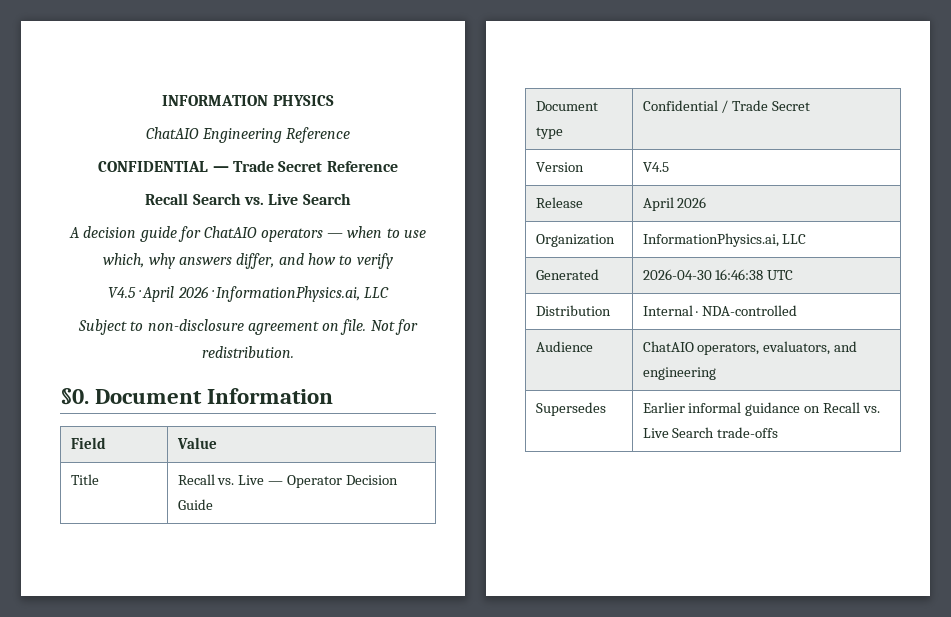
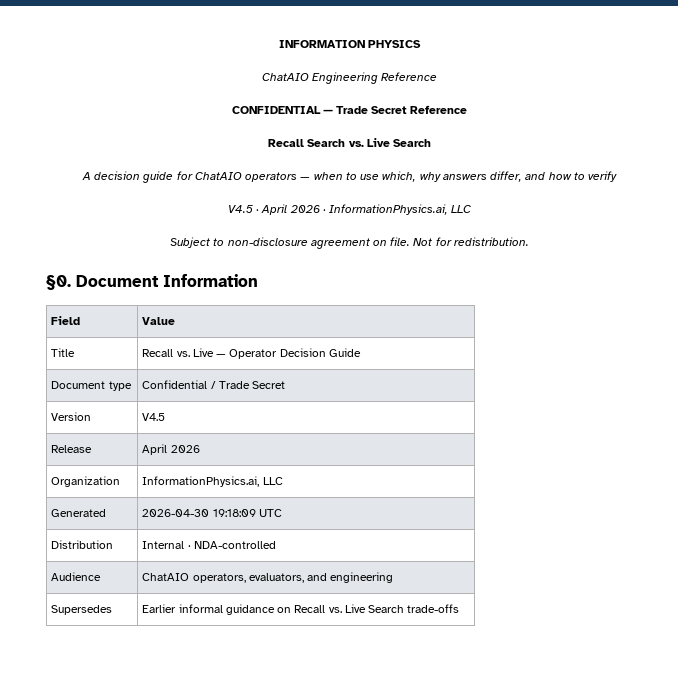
[715,269,764,280] 16:46:38 -> [212,509,256,517] 19:18:09

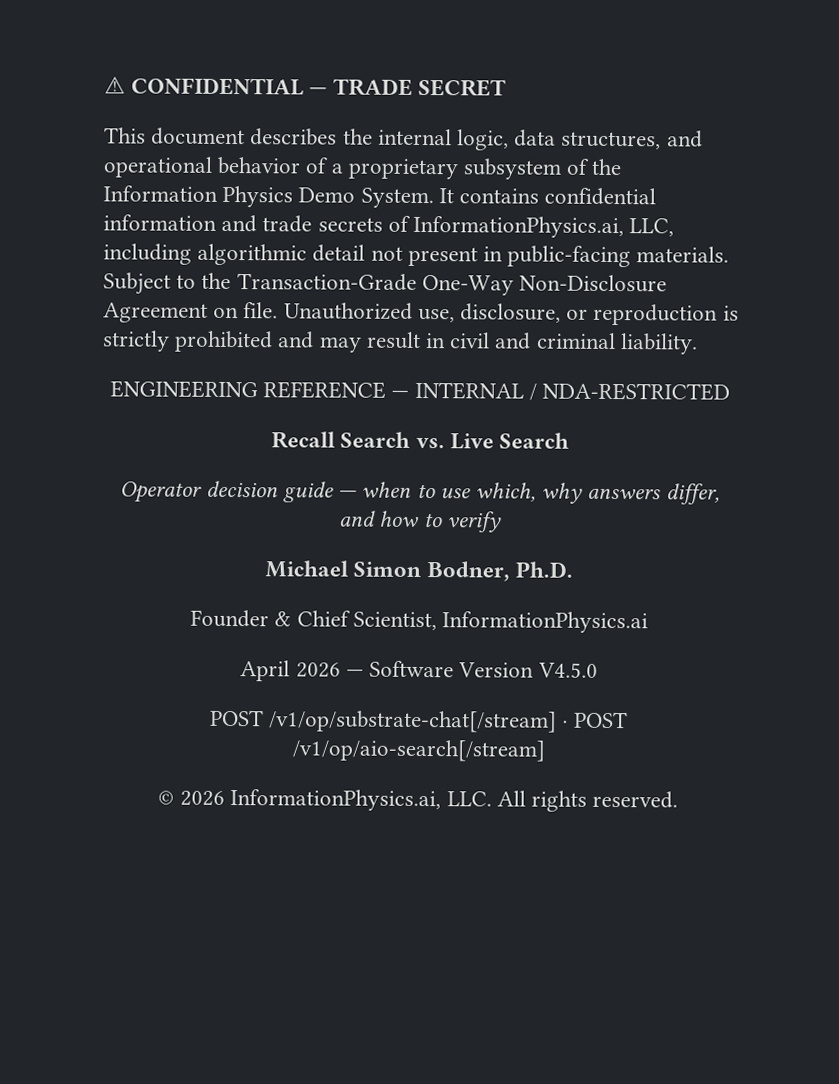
[278,40,422,48] [261,72,438,84] [231,105,468,114] INFORMATION PHYSICS // ChatAIO Engineering Reference // CONFIDENTIAL — Trade Secret Reference -> [104,76,506,97] [104,127,703,151] [103,156,623,180] [103,185,657,209] [103,214,675,239] [103,243,730,268] [103,272,668,296] [103,302,739,326] [102,330,698,355] [109,380,731,401] ⚠ CONFIDENTIAL — TRADE SECRET // This document describes the internal logic, data structures, and operational behavior of a proprietary subsystem of the Information Physics Demo System. It contains confidential information and trade secrets of InformationPhysics.ai, LLC, including algorithmic detail not present in public-facing materials. Subject to the Transaction-Grade One-Way Non-Disclosure Agreement on file. Unauthorized use, disclosure, or reproduction is strictly prohibited and may result in civil and criminal liability. // ENGINEERING REFERENCE — INTERNAL / NDA-RESTRICTED
[81,172,91,180] A -> [120,481,203,503] Operator
[176,171,298,182] for ChatAIO operators -> (334, 492) none
[227,204,472,215] [170,237,529,249] [46,274,258,290] [51,316,81,325] [142,317,176,325] [51,348,76,357] [142,348,361,359] [51,381,132,391] [142,380,286,389] [51,412,92,421] [142,413,166,421] [51,445,93,453] [142,444,200,455] [51,476,121,487] [142,476,283,487] [51,509,107,517] [142,509,282,517] [51,540,114,549] [142,541,276,549] [51,572,102,581] [142,572,394,583] [51,605,113,615] [142,604,460,615] V4.5 · April 2026 · InformationPhysics.ai, LLC // Subject to non-disclosure agreement on file. Not for redistribution. // §0. Document Information // Field | Value // Title | Recall vs. Live — Operator Decision Guide // Document type | Confidential / Trade Secret // Version | V4.5 // Release | April 2026 // Organization | InformationPhysics.ai, LLC // Generated | 2026-04-30 19:18:09 UTC // Distribution | Internal · NDA-controlled // Audience | ChatAIO operators, evaluators, and engineering // Supersedes | Earlier informal guidance on Recall vs. Live Search trade-offs -> [265,560,573,582] [190,609,648,634] [240,660,598,682] [209,709,629,733] [291,739,545,762] [157,789,679,812] Michael Simon Bodner, Ph.D. // Founder & Chief Scientist, InformationPhysics.ai // April 2026 — Software Version V4.5.0 // POST /v1/op/substrate-chat[/stream] · POST /v1/op/aio-search[/stream] // © 2026 InformationPhysics.ai, LLC. All rights reserved.

